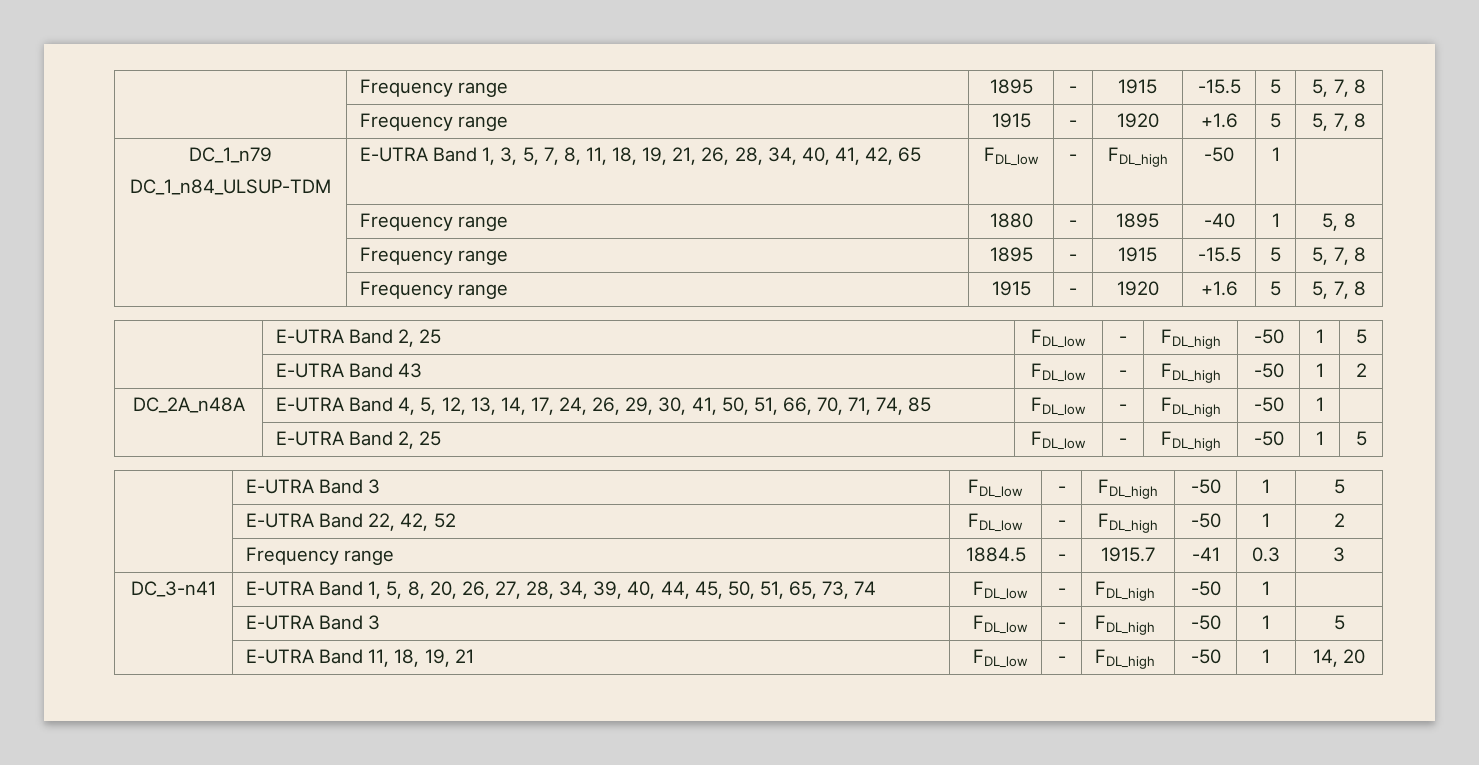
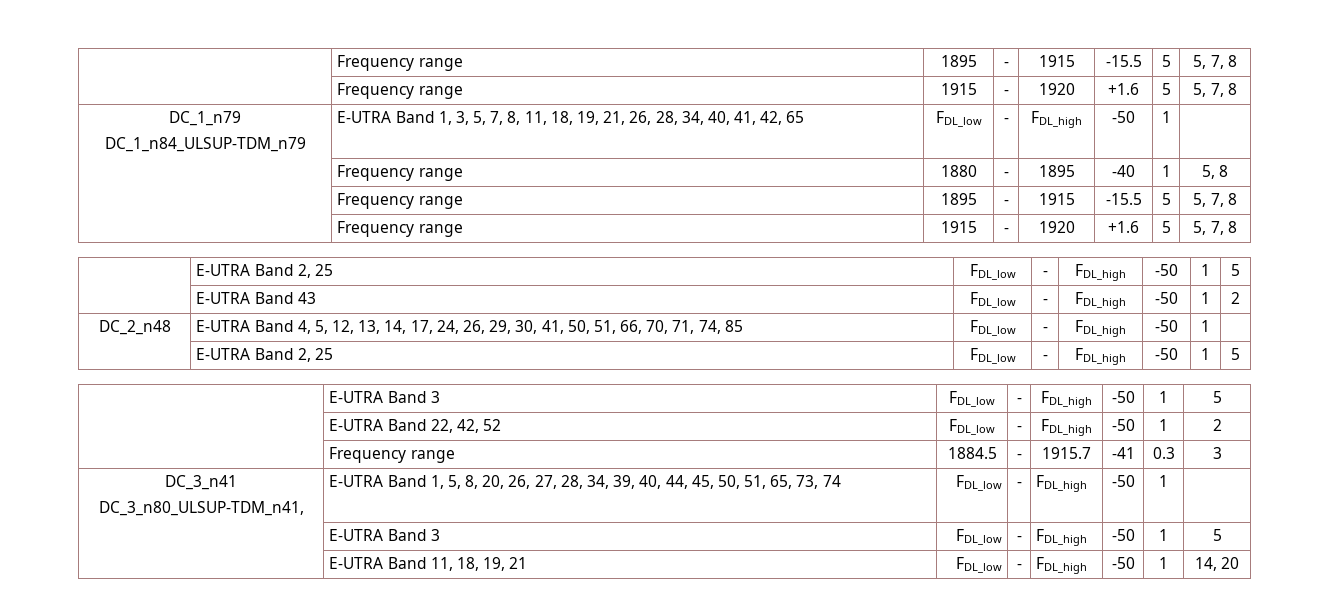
[130,179,331,195] DC_1_n84_ULSUP-TDM -> [104,137,306,152] DC_1_n84_ULSUP-TDM_n79
[132,397,245,413] DC_2A_n48A -> [98,320,171,335] DC_2_n48
[131,581,216,597] DC_3-n41 -> [165,475,237,490] [98,501,304,516] DC_3_n41 // DC_3_n80_ULSUP-TDM_n41,

